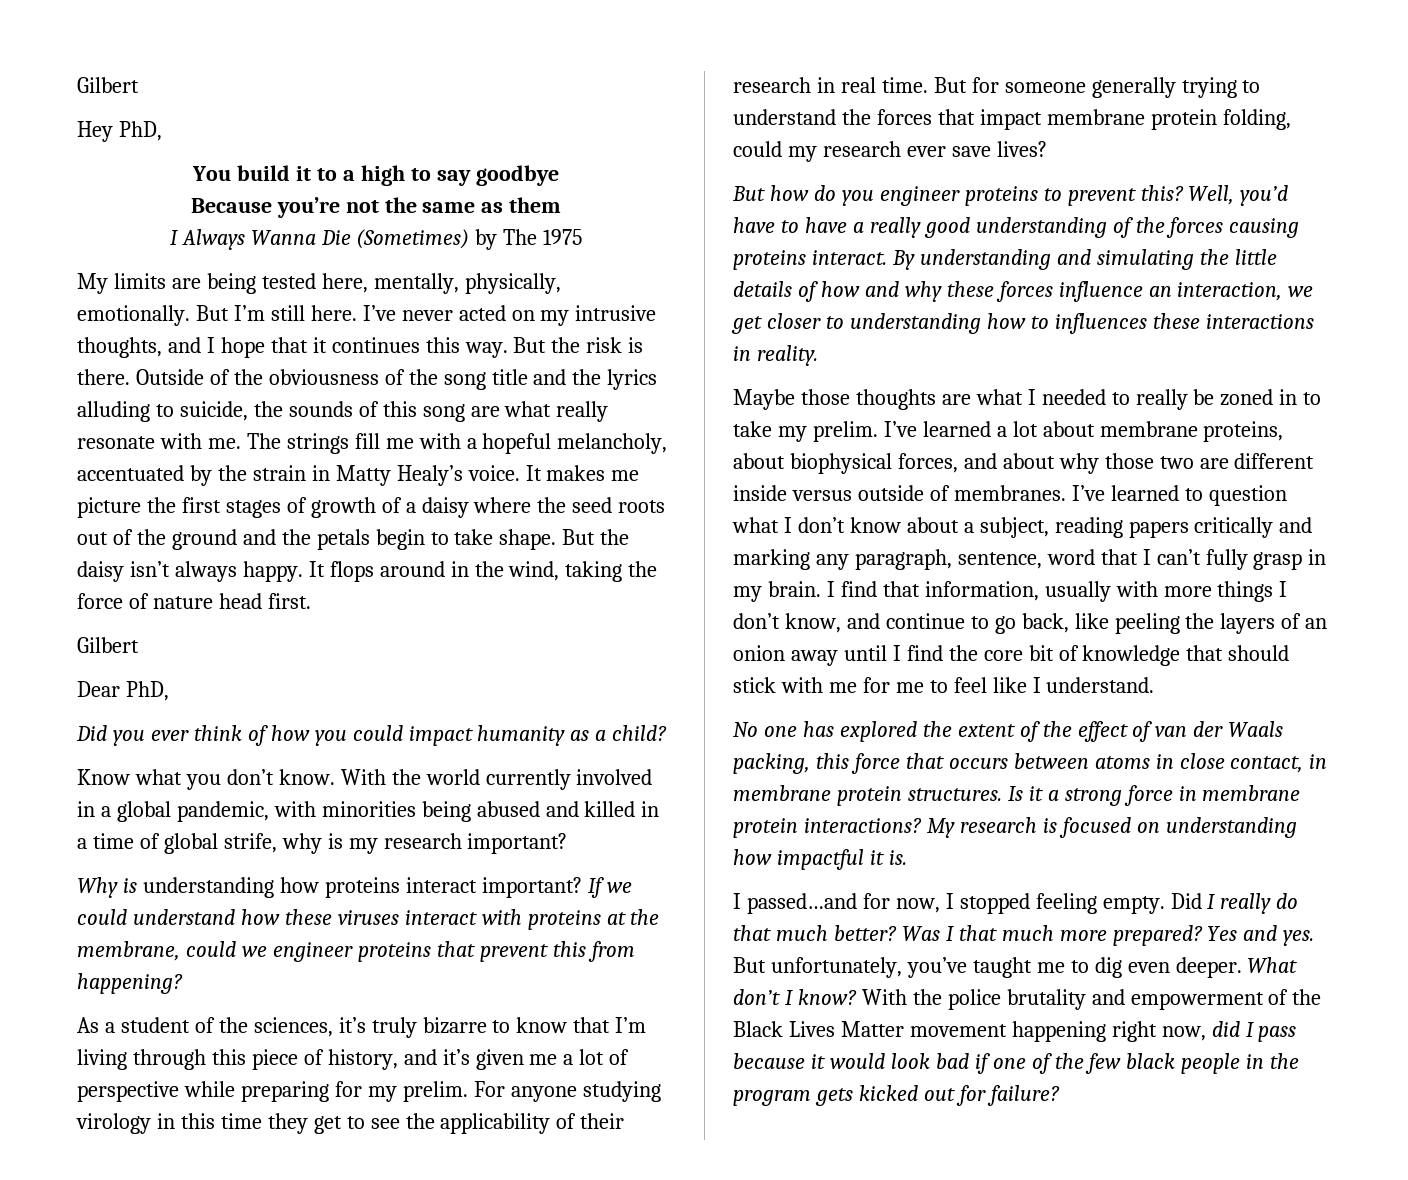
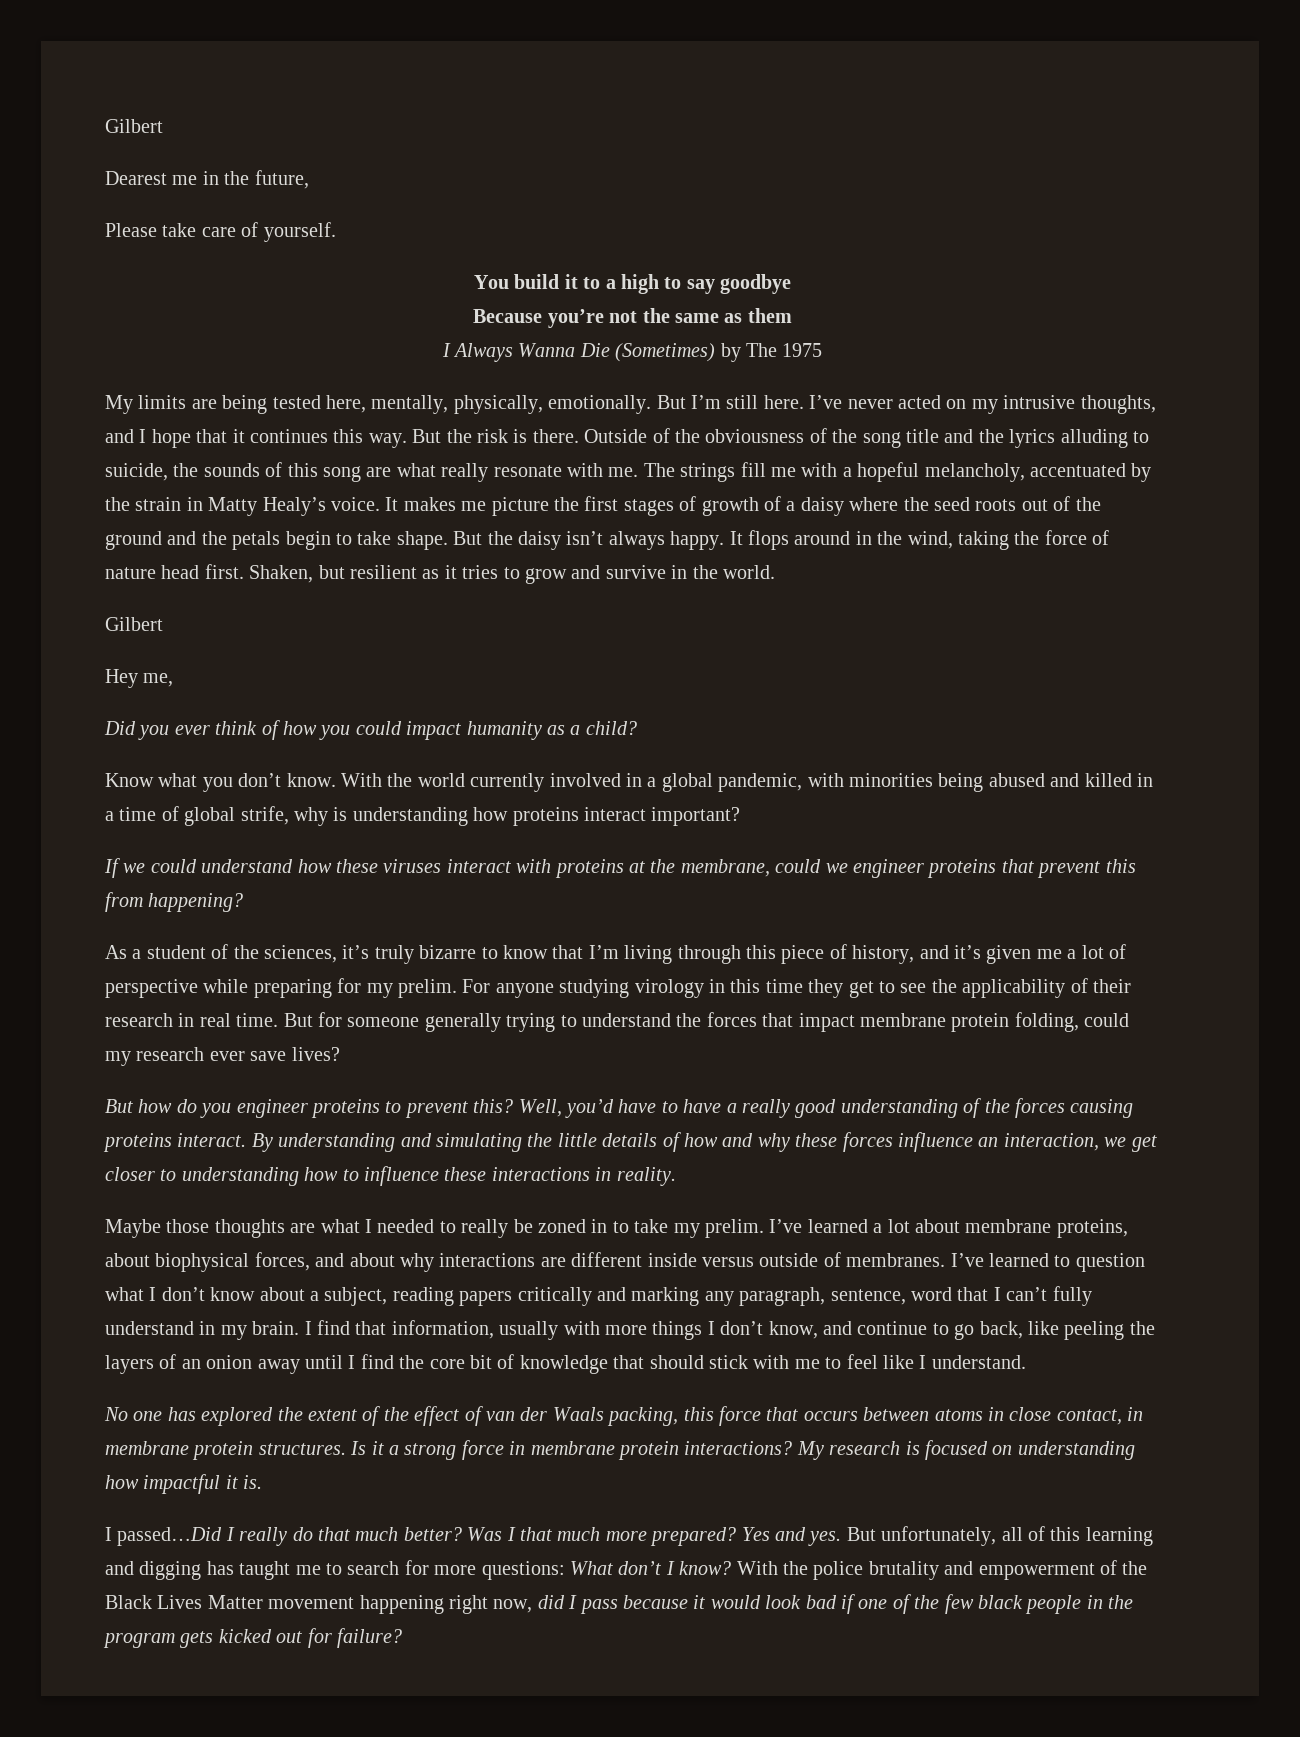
[77,77,139,93] [77,121,162,142] Gilbert // Hey PhD, -> [105,119,163,133] [105,170,309,189] [105,222,336,242] Gilbert // Dearest me in the future, // Please take care of yourself.
[77,637,139,653] [77,681,169,701] // Gilbert // Dear PhD, -> [249,565,775,584] [105,617,163,631] [105,669,174,688] Shaken, but resilient as it tries to grow and survive in the world. // Gilbert // Hey me,
[348,833,568,854] [77,877,137,898] my research important? // Why is -> (348, 814) none
(582, 887) none -> (741, 816) //
[1054,313,1147,334] influences -> [364,1166,439,1186] influence
[1104,453,1194,469] those two -> [439,1253,536,1267] interactions
[1253,552,1303,570] grasp -> [105,1321,194,1335] understand
[862,677,924,693] for me -> (820, 1364) none
[746,893,1202,914] passed…and for now, I stopped feeling empty. Did -> [117,1527,223,1546] passed…Did
[906,957,1242,978] you’ve taught me to dig even deeper. -> [1001,1526,1153,1546] [105,1560,565,1580] all of this learning and digging has taught me to search for more questions:

